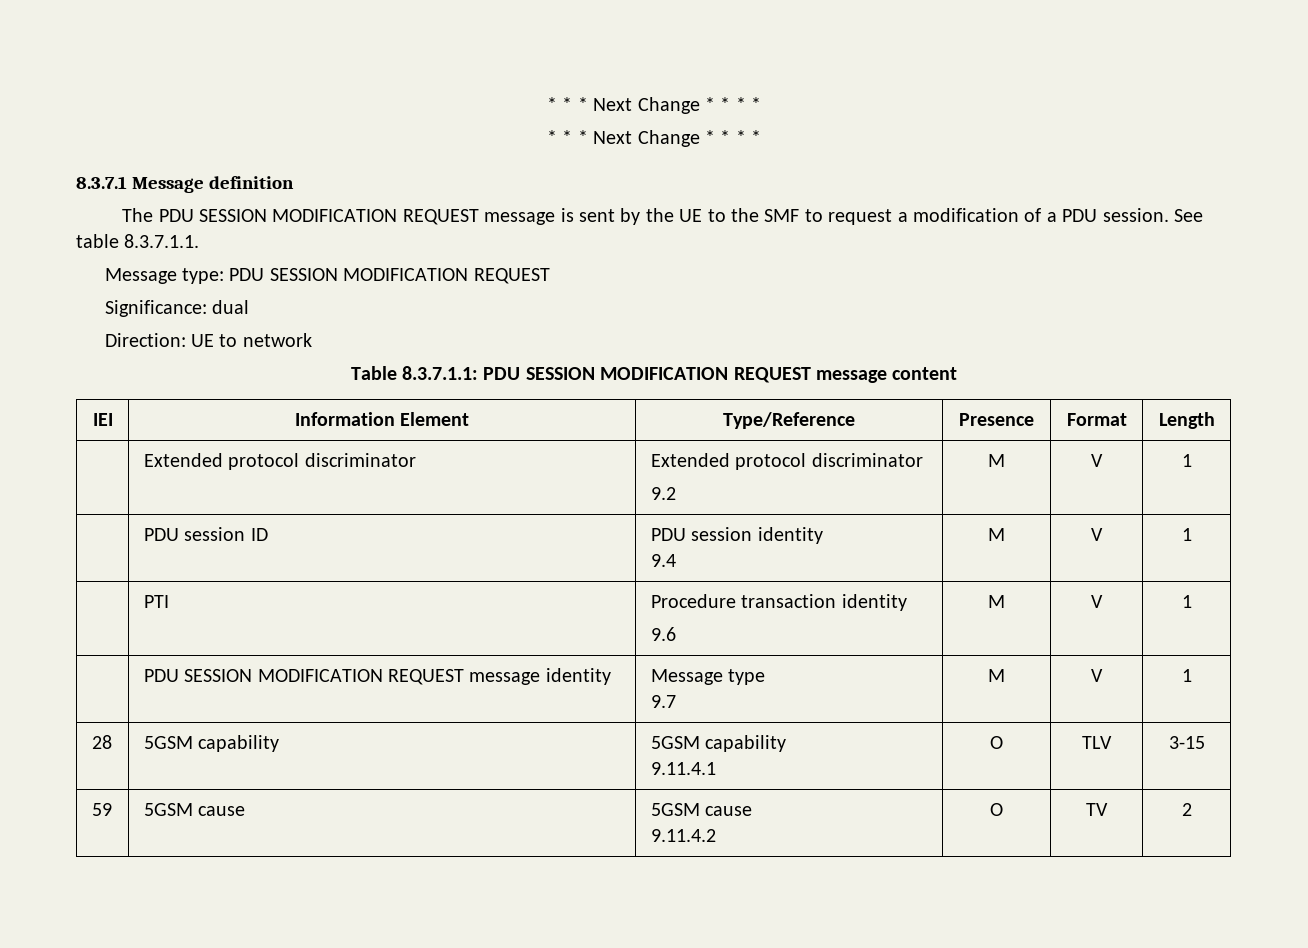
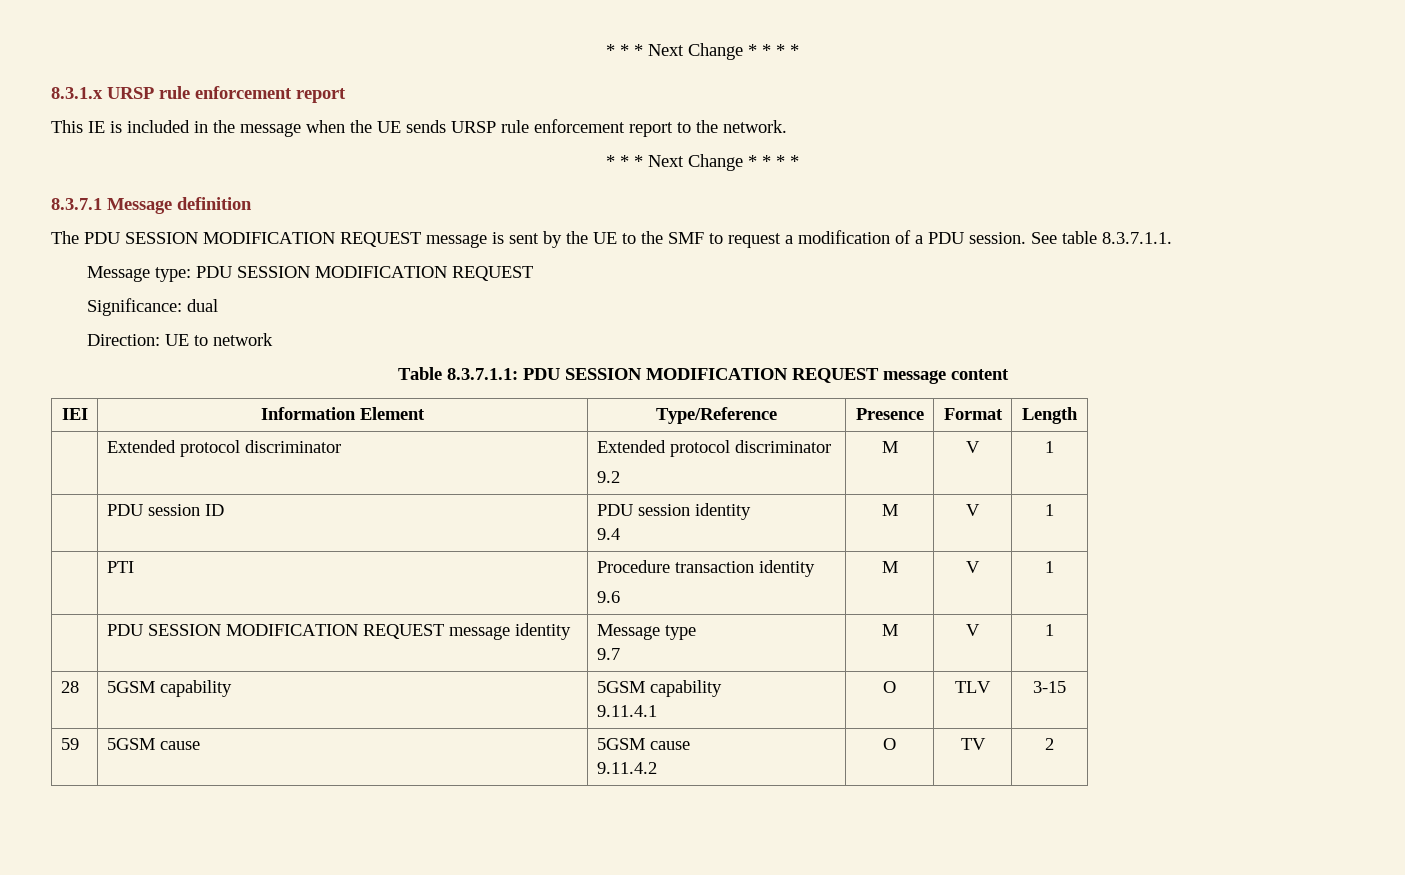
[546,97,762,114] * * * Next Change * * * * -> [606,43,799,60] [51,86,346,103] [51,119,787,137] * * * Next Change * * * * // 8.3.1.x URSP rule enforcement report // This IE is included in the message when the UE sends URSP rule enforcement report to the network.

